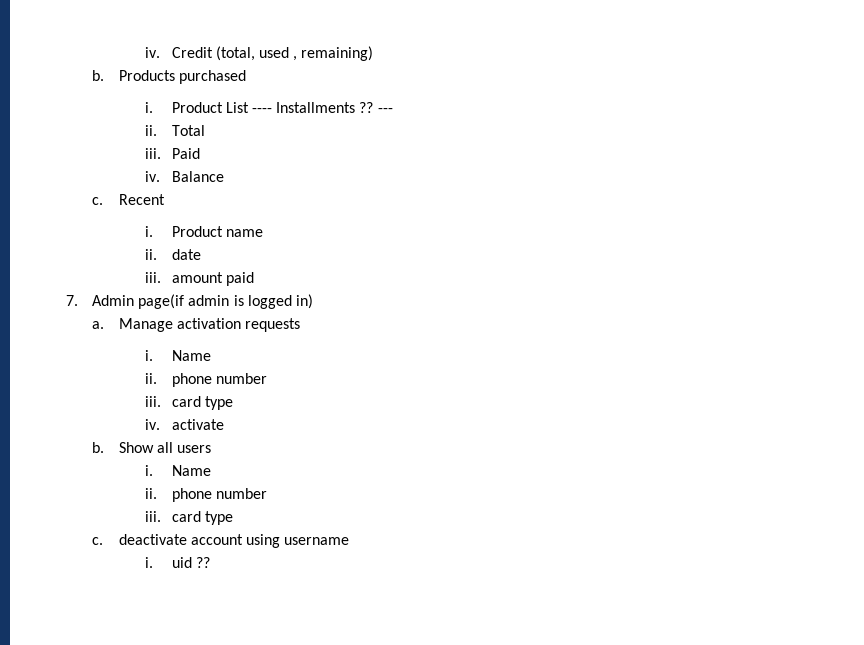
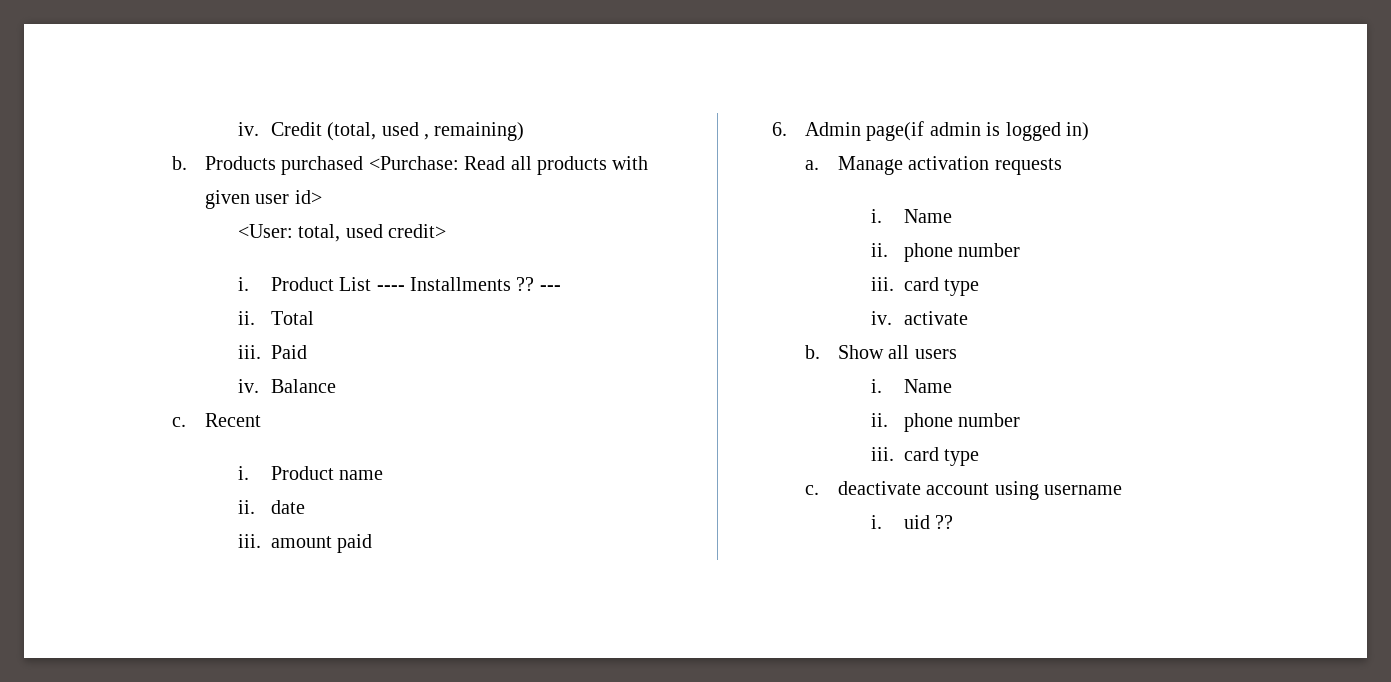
(246, 77) none -> [368,156,649,175] [204,190,322,209] [237,224,447,242] <Purchase: Read all products with given user id> // <User: total, used credit>
[65,295,78,306] 7. -> [771,122,787,136] 6.

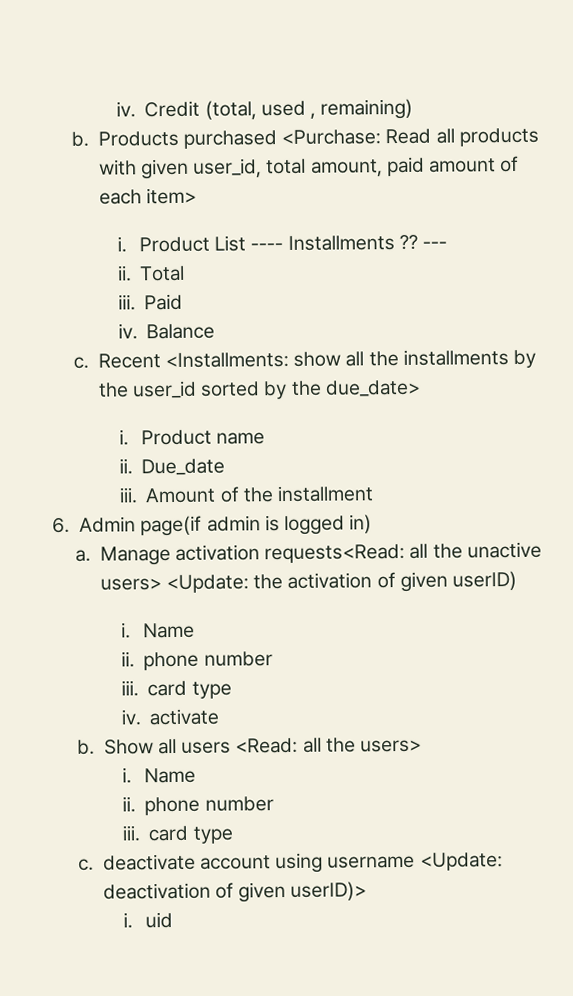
[255,190,322,204] [237,224,447,242] user id> // <User: total, used credit> -> [193,155,520,178] [98,187,197,205] user_id, total amount, paid amount of each item>
(261, 420) none -> [164,349,537,369] [97,379,421,400] <Installments: show all the installments by the user_id sorted by the due_date>
[270,500,305,514] [237,534,373,553] date // iii. amount paid -> [141,458,226,476] [118,485,375,504] Due_date // iii. Amount of the installment
[994,158,1062,175] requests -> [264,541,542,564] [99,570,518,594] requests<Read: all the unactive users> <Update: the activation of given userID)
(957, 354) none -> [235,737,423,754] <Read: all the users>
(1123, 490) none -> [419,852,503,871] [102,881,368,903] <Update: deactivation of given userID)>
[935,515,954,529] ?? -> (173, 920) none

